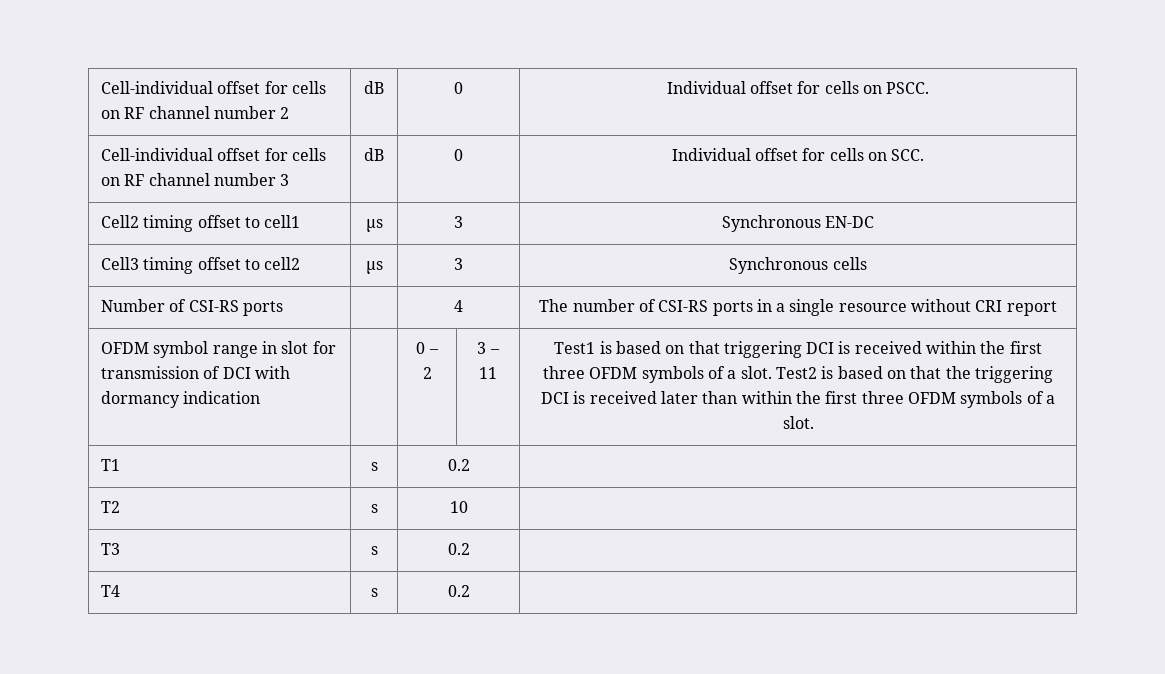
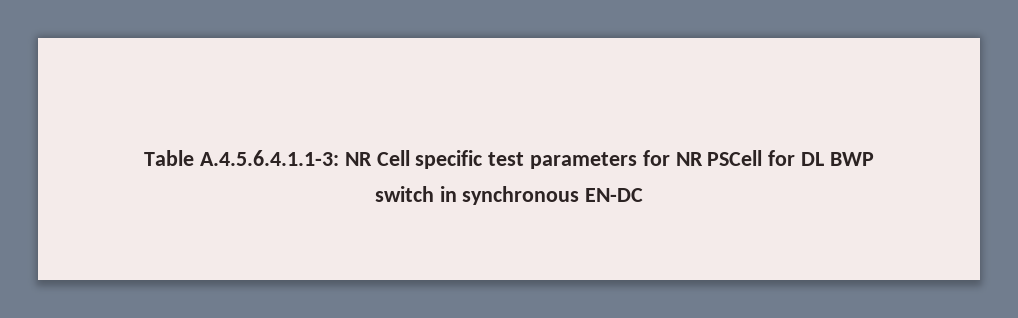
[101,81,327,94] [101,106,290,119] [364,81,384,94] [454,82,463,94] [666,81,930,94] [101,148,327,161] [101,173,290,186] [364,148,384,161] [454,149,463,161] [671,148,925,161] [101,215,301,232] [365,219,383,232] [454,216,463,228] [721,215,875,232] [101,257,301,274] [365,261,383,274] [454,258,463,270] [729,257,867,274] [101,299,284,316] [454,300,463,312] [539,299,1057,316] [101,341,336,358] [101,366,291,379] [101,391,261,408] [416,342,439,354] [422,367,432,379] [477,342,500,354] [479,367,497,379] [554,341,1042,358] [543,366,1053,383] [541,391,1055,408] [782,416,814,429] [101,459,121,471] [370,462,378,471] [447,459,470,471] [101,501,121,513] [370,504,378,513] [449,501,468,513] [101,543,121,555] [370,546,378,555] [447,543,470,555] [101,585,121,597] [370,588,378,597] [447,585,470,597] Cell-individual offset for cells on RF channel number 2 | dB | 0 | Individual offset for cells on PSCC. // Cell-individual offset for cells on RF channel number 3 | dB | 0 | Individual offset for cells on SCC. // Cell2 timing offset to cell1 | μs | 3 | Synchronous EN-DC // Cell3 timing offset to cell2 | μs | 3 | Synchronous cells // Number of CSI-RS ports | | 4 | The number of CSI-RS ports in a single resource without CRI report // OFDM symbol range in slot for transmission of DCI with dormancy indication | | 0 – 2 | 3 – 11 | Test1 is based on that triggering DCI is received within the first three OFDM symbols of a slot. Test2 is based on that the triggering DCI is received later than within the first three OFDM symbols of a slot. // T1 | s | 0.2 | // T2 | s | 10 | // T3 | s | 0.2 | // T4 | s | 0.2 | -> [144,150,874,169] [374,186,644,205] Table A.4.5.6.4.1.1-3: NR Cell specific test parameters for NR PSCell for DL BWP switch in synchronous EN-DC

